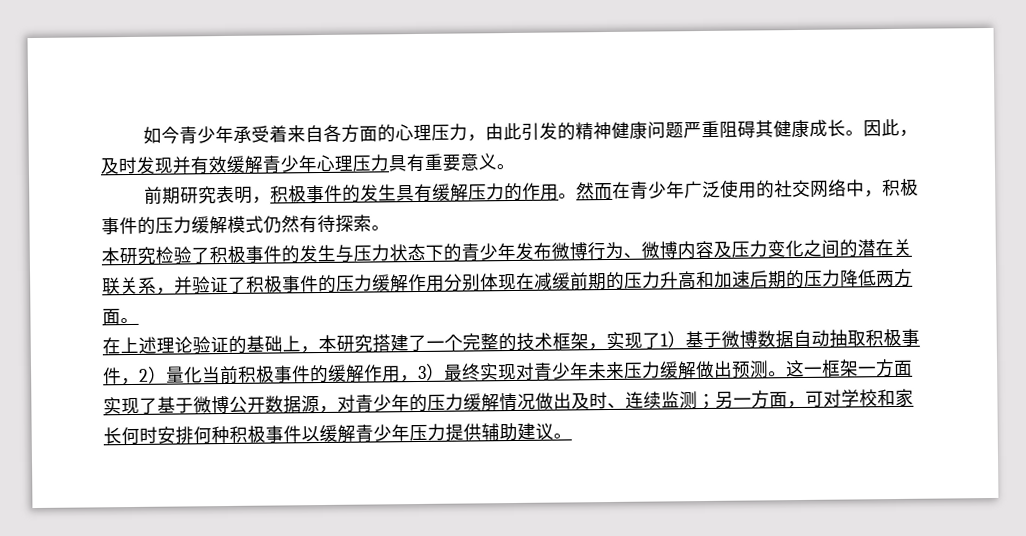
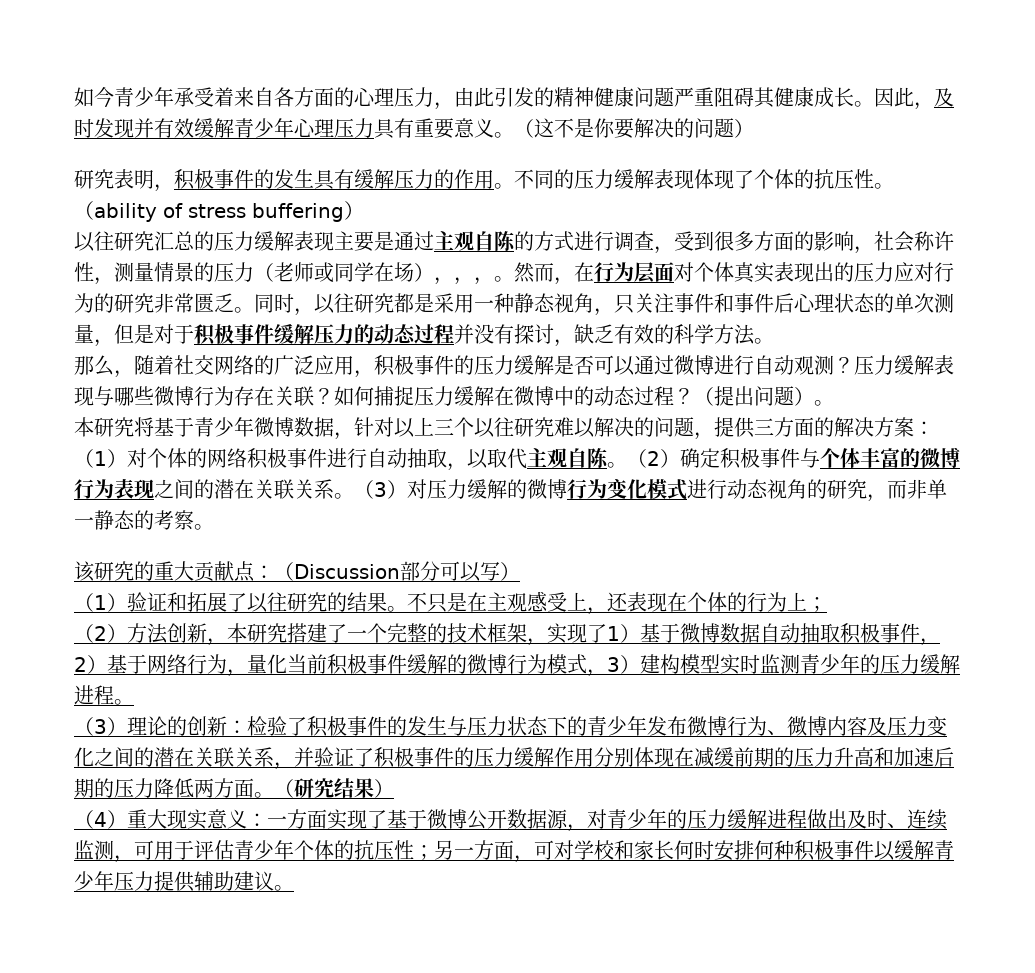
[143,186,181,205] // 前期 -> [514,118,754,139] （这不是你要解决的问题） //
[575,179,865,201] 然而在青少年广泛使用的社交网络中 -> [514,169,894,189] [74,201,364,222] [74,231,954,254] [74,262,954,285] [74,293,954,316] [74,324,774,347] [74,355,354,378] 不同的压力缓解表现体现了个体的抗压性。（ability of stress buffering） // 以往研究汇总的压力缓解表现主要是通过主观自陈的方式进行调查，受到很多方面的影响，社会称许性，测量情景的压力（老师或同学在场），，，。然而，在行为层面对个体真实表现出的压力应对行为的研究非常匮乏。同时，以往研究都是采用一种静态视角，只关注事件和事件后心理状态的单次测量，但是对于积极事件缓解压力的动态过程并没有探讨，缺乏有效的科学方法。 // 那么，随着社交网络的广泛应用
[227,214,390,234] [101,246,156,265] 模式仍然有待探索。 // 本研究 -> [554,355,954,376] [74,386,834,406] [74,417,934,440] [74,447,960,471] [74,478,947,502] [74,510,214,530] [74,561,520,582] [74,591,827,615] [74,623,940,646] [74,654,960,677] [74,685,134,705] [74,716,247,736] 是否可以通过微博进行自动观测？压力缓解表现与哪些微博行为存在关联？如何捕捉压力缓解在微博中的动态过程？（提出问题）。 // 本研究将基于青少年微博数据，针对以上三个以往研究难以解决的问题，提供三方面的解决方案：（1）对个体的网络积极事件进行自动抽取，以取代主观自陈。（2）确定积极事件与个体丰富的微博行为表现之间的潜在关联关系。（3）对压力缓解的微博行为变化模式进行动态视角的研究，而非单一静态的考察。 // 该研究的重大贡献点：（Discussion部分可以写） // （1）验证和拓展了以往研究的结果。不只是在主观感受上，还表现在个体的行为上； // （2）方法创新，本研究搭建了一个完整的技术框架，实现了1）基于微博数据自动抽取积极事件，2）基于网络行为，量化当前积极事件缓解的微博行为模式，3）建构模型实时监测青少年的压力缓解进程。 // （3）理论的创新：
[102,328,920,355] [103,359,859,386] // 在上述理论验证的基础上，本研究搭建了一个完整的技术框架，实现了1）基于微博数据自动抽取积极事件，2）量化当前积极事件的缓解作用，3）最终实现对青少年未来压力缓解做出预测。这一框架 -> [274,778,394,798] [74,809,267,830] （研究结果） // （4）重大现实意义：
[499,392,536,412] 情况 -> [767,809,807,829] 进程
(698, 400) none -> [114,840,414,863] ，可用于评估青少年个体的抗压性

